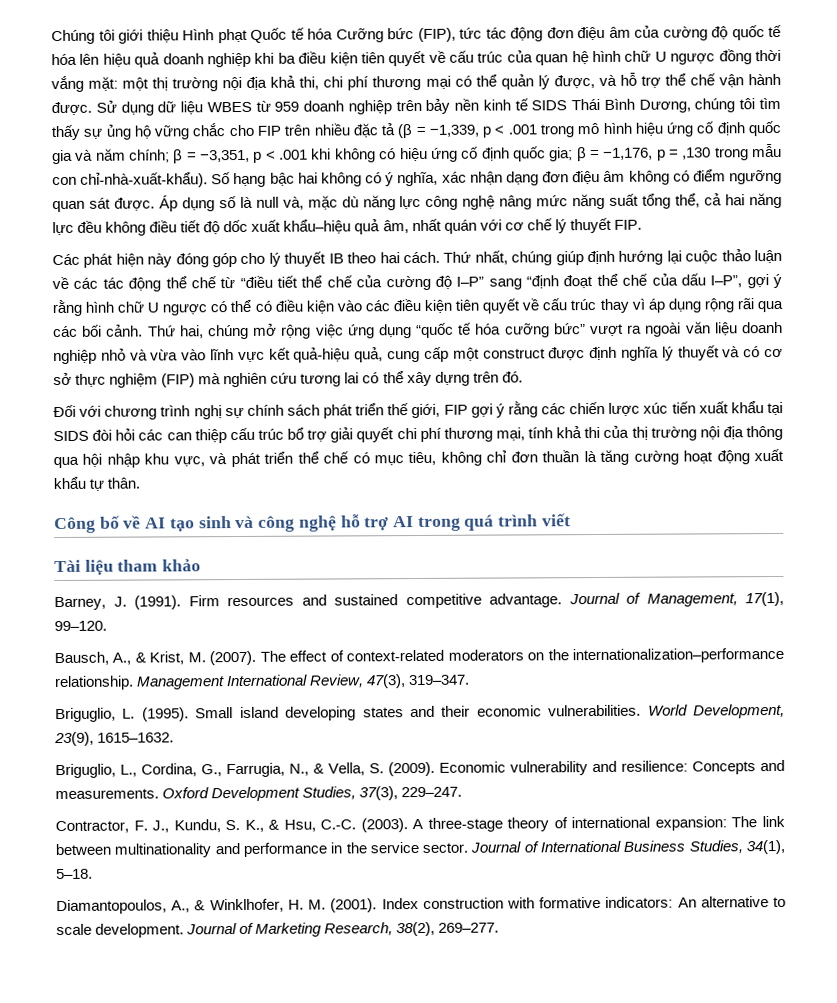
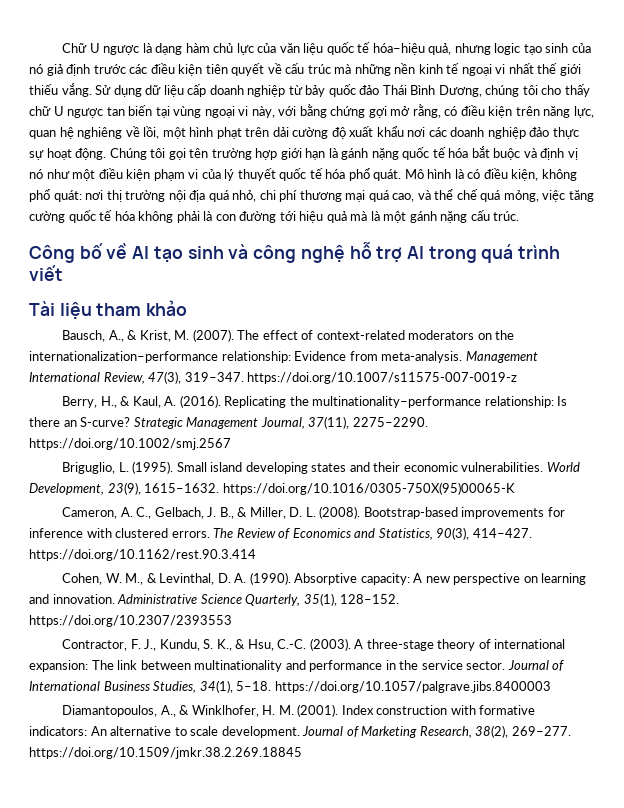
[51,24,782,45] [51,49,782,68] [51,72,781,93] [51,97,782,116] [51,120,781,141] [52,143,782,165] [52,169,782,188] [52,192,782,213] [52,217,642,236] [52,249,782,268] [52,273,782,292] [52,299,362,317] Chúng tôi giới thiệu Hình phạt Quốc tế hóa Cưỡng bức (FIP), tức tác động đơn điệu âm của cường độ quốc tế hóa lên hiệu quả doanh nghiệp khi ba điều kiện tiên quyết về cấu trúc của quan hệ hình chữ U ngược đồng thời vắng mặt: một thị trường nội địa khả thi, chi phí thương mại có thể quản lý được, và hỗ trợ thể chế vận hành được. Sử dụng dữ liệu WBES từ 959 doanh nghiệp trên bảy nền kinh tế SIDS Thái Bình Dương, chúng tôi tìm thấy sự ủng hộ vững chắc cho FIP trên nhiều đặc tả (β = −1,339, p < .001 trong mô hình hiệu ứng cố định quốc gia và năm chính; β = −3,351, p < .001 khi không có hiệu ứng cố định quốc gia; β = −1,176, p = ,130 trong mẫu con chỉ-nhà-xuất-khẩu). Số hạng bậc hai không có ý nghĩa, xác nhận dạng đơn điệu âm không có điểm ngưỡng quan sát được. Áp dụng số là null và, mặc dù năng lực công nghệ nâng mức năng suất tổng thể, cả hai năng lực đều không điều tiết độ dốc xuất khẩu–hiệu quả âm, nhất quán với cơ chế lý thuyết FIP. // Các phát hiện này đóng góp cho lý thuyết IB theo hai cách. Thứ nhất, chúng giúp định hướng lại cuộc thảo luận về các tác động thể chế từ “điều tiết thể chế của cường độ I–P” sang “định đoạt thể chế của dấu I–P”, gợi ý rằng hình chữ U ngược có thể có điều kiện vào -> [62,42,591,55] [29,64,126,76] Chữ U ngược là dạng hàm chủ lực của văn liệu quốc tế hóa–hiệu quả, nhưng logic tạo sinh của nó giả định trước
[599,298,784,313] [53,321,783,340] [53,345,784,365] [53,371,523,388] [53,401,784,420] [53,425,783,444] [53,448,785,469] [53,476,141,491] thay vì áp dụng rộng rãi qua các bối cảnh. Thứ hai, chúng mở rộng việc ứng dụng “quốc tế hóa cưỡng bức” vượt ra ngoài văn liệu doanh nghiệp nhỏ và vừa vào lĩnh vực kết quả-hiệu quả, cung cấp một construct được định nghĩa lý thuyết và có cơ sở thực nghiệm (FIP) mà nghiên cứu tương lai có thể xây dựng trên đó. // Đối với chương trình nghị sự chính sách phát triển thế giới, FIP gợi ý rằng các chiến lược xúc tiến xuất khẩu tại SIDS đòi hỏi các can thiệp cấu trúc bổ trợ giải quyết chi phí thương mại, tính khả thi của thị trường nội địa thông qua hội nhập khu vực, và phát triển thể chế có mục tiêu, không chỉ đơn thuần là tăng cường hoạt động xuất khẩu tự thân. -> [334,63,581,76] [29,83,590,97] [29,104,594,118] [29,126,579,139] [29,146,578,160] [29,168,577,181] [29,189,594,202] [29,210,520,223] mà những nền kinh tế ngoại vi nhất thế giới thiếu vắng. Sử dụng dữ liệu cấp doanh nghiệp từ bảy quốc đảo Thái Bình Dương, chúng tôi cho thấy chữ U ngược tan biến tại vùng ngoại vi này, với bằng chứng gợi mở rằng, có điều kiện trên năng lực, quan hệ nghiêng về lồi, một hình phạt trên dải cường độ xuất khẩu nơi các doanh nghiệp đảo thực sự hoạt động. Chúng tôi gọi tên trường hợp giới hạn là gánh nặng quốc tế hóa bắt buộc và định vị nó như một điều kiện phạm vi của lý thuyết quốc tế hóa phổ quát. Mô hình là có điều kiện, không phổ quát: nơi thị trường nội địa quá nhỏ, chi phí thương mại quá cao, và thể chế quá mỏng, việc tăng cường quốc tế hóa không phải là con đường tới hiệu quả mà là một gánh nặng cấu trúc.
[54,591,784,611] [54,620,107,632] // Barney, J. (1991). Firm resources and sustained competitive advantage. Journal of Management, 17(1), 99–120. -> (188, 308) none
[54,675,134,691] relationship. -> [221,351,463,363] relationship: Evidence from meta-analysis.
(471, 680) none -> [247,372,518,384] [62,395,568,408] [29,416,428,429] [29,438,231,450] https://doi.org/10.1007/s11575-007-0019-z // Berry, H., & Kaul, A. (2016). Replicating the multinationality–performance relationship: Is there an S-curve? Strategic Management Journal, 37(11), 2275–2290. https://doi.org/10.1002/smj.2567
[55,759,785,779] [55,786,463,802] // Briguglio, L., Cordina, G., Farrugia, N., & Vella, S. (2009). Economic vulnerability and resilience: Concepts and measurements. Oxford Development Studies, 37(3), 229–247. -> [222,482,515,495] [62,506,565,519] [29,527,532,540] [29,549,256,561] [62,572,587,585] [29,593,400,606] [29,615,232,627] https://doi.org/10.1016/0305-750X(95)00065-K // Cameron, A. C., Gelbach, J. B., & Miller, D. L. (2008). Bootstrap-based improvements for inference with clustered errors. The Review of Economics and Statistics, 90(3), 414–427. https://doi.org/10.1162/rest.90.3.414 // Cohen, W. M., & Levinthal, D. A. (1990). Absorptive capacity: A new perspective on learning and innovation. Administrative Science Quarterly, 35(1), 128–152. https://doi.org/10.2307/2393553
(93, 874) none -> [274,681,551,693] https://doi.org/10.1057/palgrave.jibs.8400003
(500, 927) none -> [29,747,302,759] https://doi.org/10.1509/jmkr.38.2.269.18845

